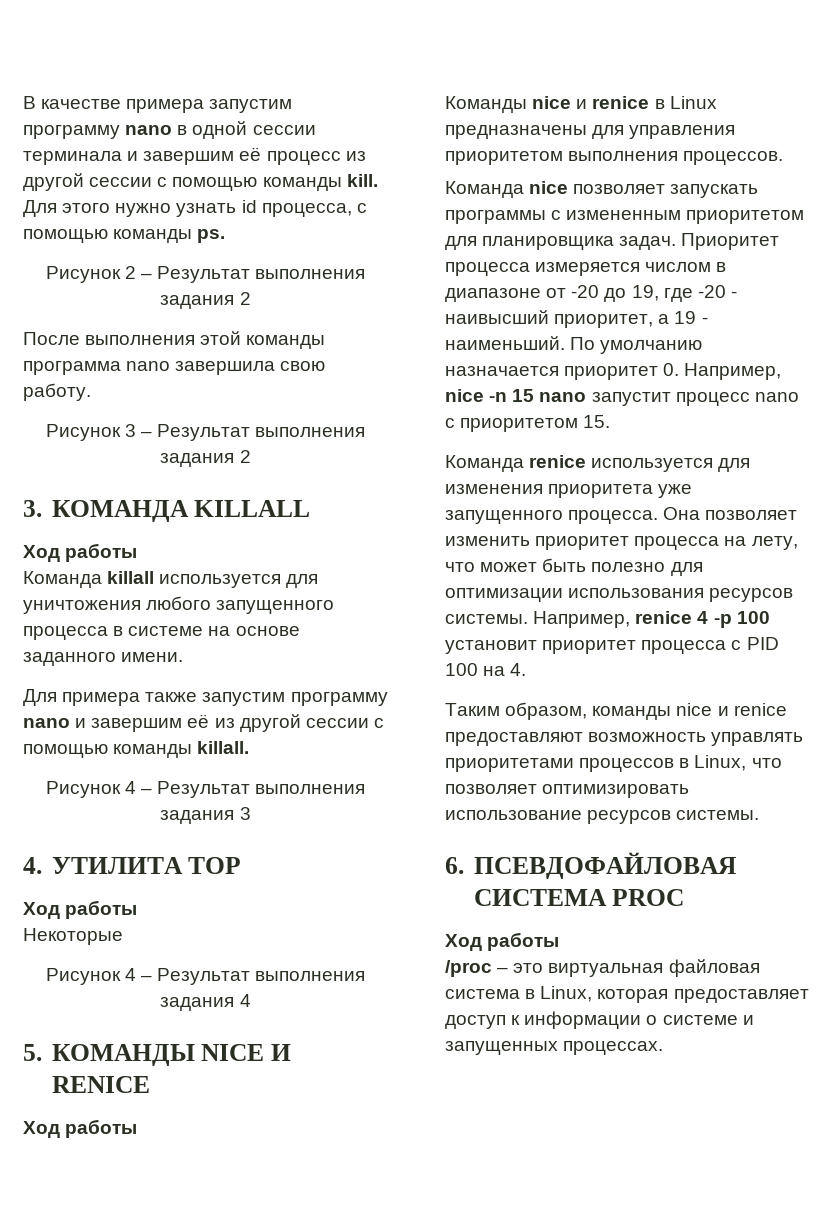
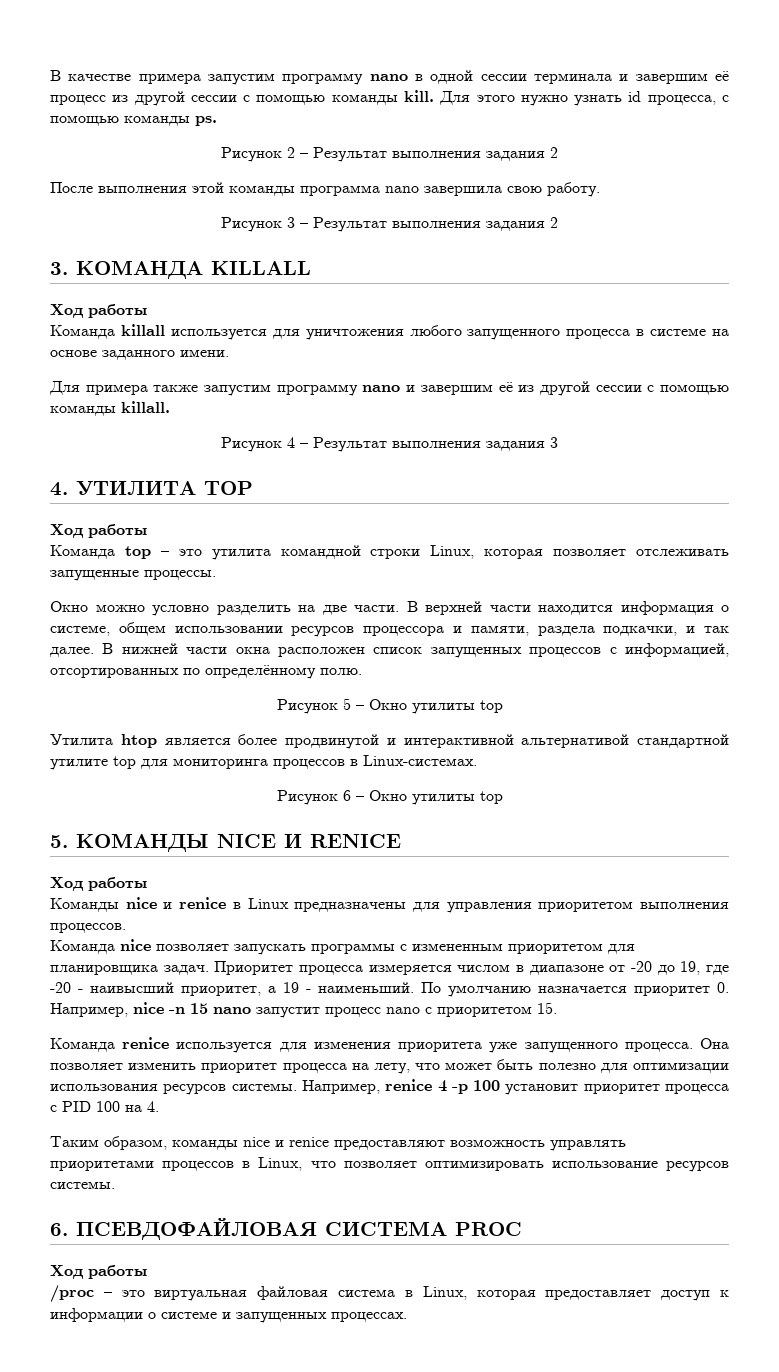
[23,928,123,945] [45,968,366,985] [160,994,251,1011] Некоторые // Рисунок 4 – Результат выполнения задания 4 -> [50,545,729,560] [50,570,216,581] [50,601,729,616] [50,622,729,637] [50,643,729,658] [50,665,362,679] [276,698,503,714] [50,734,729,749] [50,755,477,770] [276,790,503,805] Команда top – это утилита командной строки Linux, которая позволяет отслеживать запущенные процессы. // Окно можно условно разделить на две части. В верхней части находится информация о системе, общем использовании ресурсов процессора и памяти, раздела подкачки, и так далее. В нижней части окна расположен список запущенных процессов с информацией, отсортированных по определённому полю. // Рисунок 5 – Окно утилиты top // Утилита htop является более продвинутой и интерактивной альтернативой стандартной утилите top для мониторинга процессов в Linux-системах. // Рисунок 6 – Окно утилиты top

